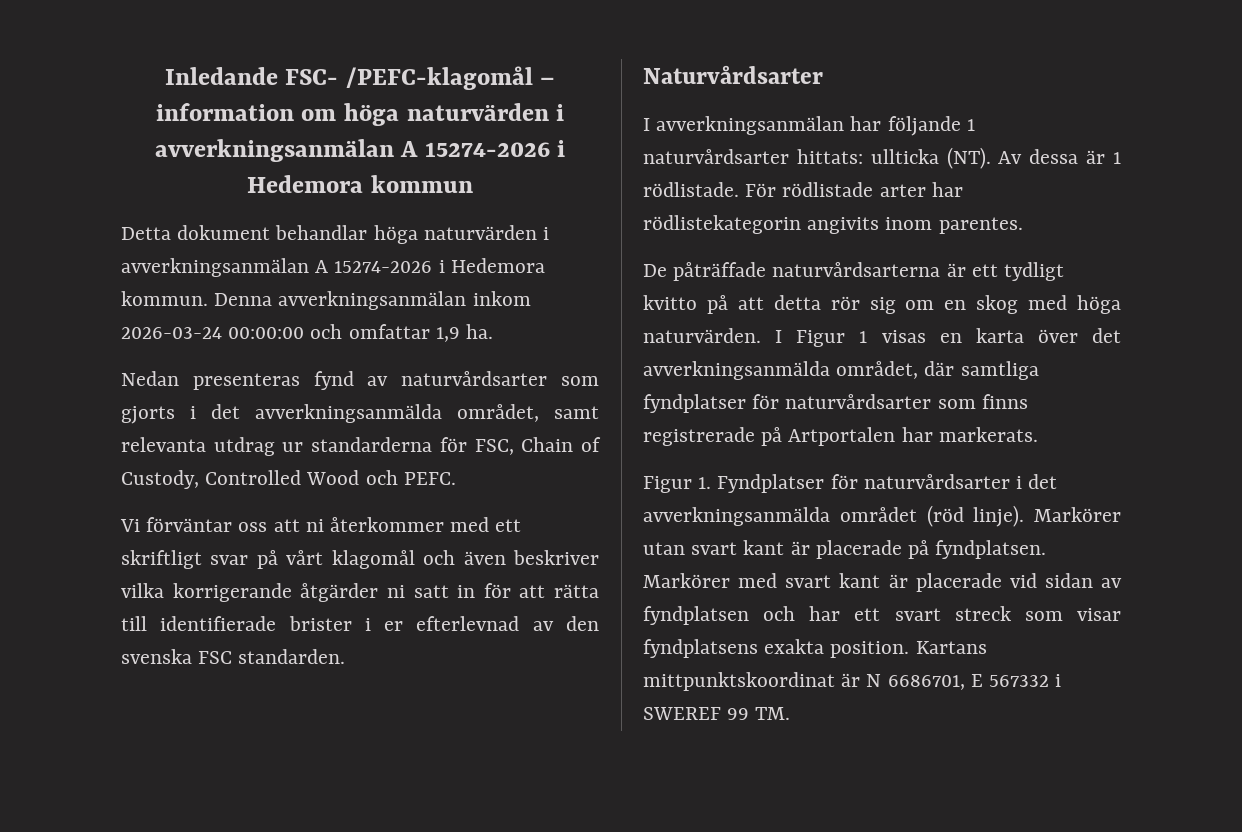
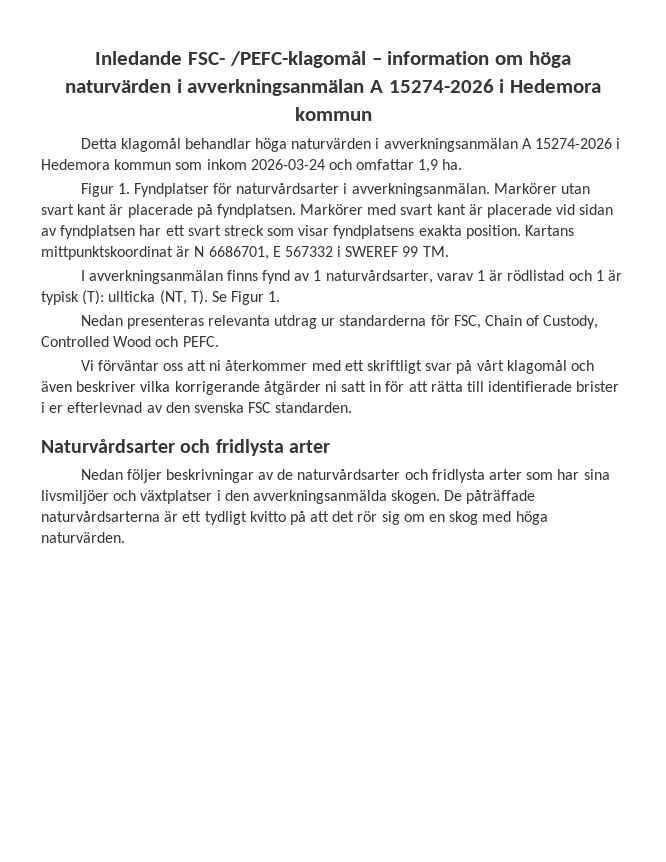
[177,225,271,240] dokument -> [120,138,181,152] klagomål
[121,291,467,310] kommun. Denna avverkningsanmälan -> [114,159,203,170] kommun som
[228,327,305,339] 00:00:00 -> (325, 164) none
[121,371,599,390] [121,404,599,424] Nedan presenteras fynd av naturvårdsarter som gjorts i det avverkningsanmälda området, samt -> [80,183,591,197] [41,204,614,218] [41,225,575,239] [41,246,449,260] [80,270,622,284] [41,290,281,305] [80,315,204,329] Figur 1. Fyndplatser för naturvårdsarter i avverkningsanmälan. Markörer utan svart kant är placerade på fyndplatsen. Markörer med svart kant är placerade vid sidan av fyndplatsen har ett svart streck som visar fyndplatsens exakta position. Kartans mittpunktskoordinat är N 6686701, E 567332 i SWEREF 99 TM. // I avverkningsanmälan finns fynd av 1 naturvårdsarter, varav 1 är rödlistad och 1 är typisk (T): ullticka (NT, T). Se Figur 1. // Nedan presenteras
[643,116,975,136] [643,147,1121,169] [643,182,963,197] [643,215,1023,234] // I avverkningsanmälan har följande 1 naturvårdsarter hittats: ullticka (NT). Av dessa är 1 rödlistade. För rödlistade arter har rödlistekategorin angivits inom parentes. // -> [180,439,330,456] [80,469,610,483] [41,490,441,504] och fridlysta arter // Nedan följer beskrivningar av de naturvårdsarter och fridlysta arter som har sina livsmiljöer och växtplatser i den avverkningsanmälda skogen.
[773,295,821,310] detta -> [332,511,355,522] det
[775,328,1121,347] [643,361,1039,380] [643,394,1028,413] [643,427,1038,446] [643,474,1058,493] [643,505,1121,527] [643,540,1047,559] [643,573,1122,592] [643,606,1121,625] [643,639,987,658] [643,672,1062,691] [643,707,791,720] I Figur 1 visas en karta över det avverkningsanmälda området, där samtliga fyndplatser för naturvårdsarter som finns registrerade på Artportalen har markerats. // Figur 1. Fyndplatser för naturvårdsarter i det avverkningsanmälda området (röd linje). Markörer utan svart kant är placerade på fyndplatsen. Markörer med svart kant är placerade vid sidan av fyndplatsen och har ett svart streck som visar fyndplatsens exakta position. Kartans mittpunktskoordinat är N 6686701, E 567332 i SWEREF 99 TM. -> (125, 537) none

